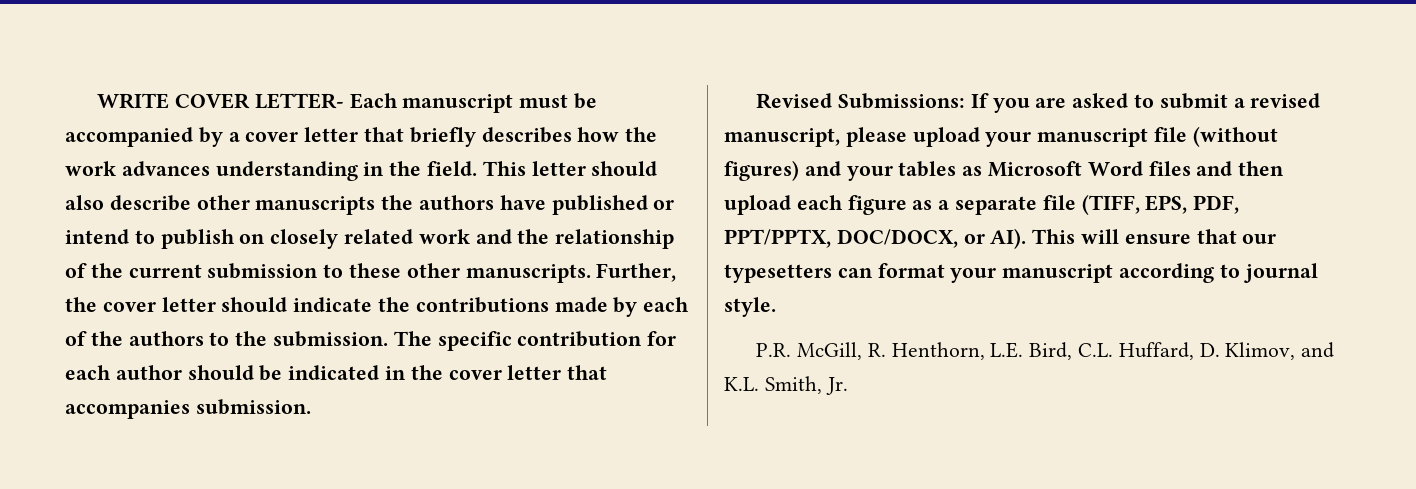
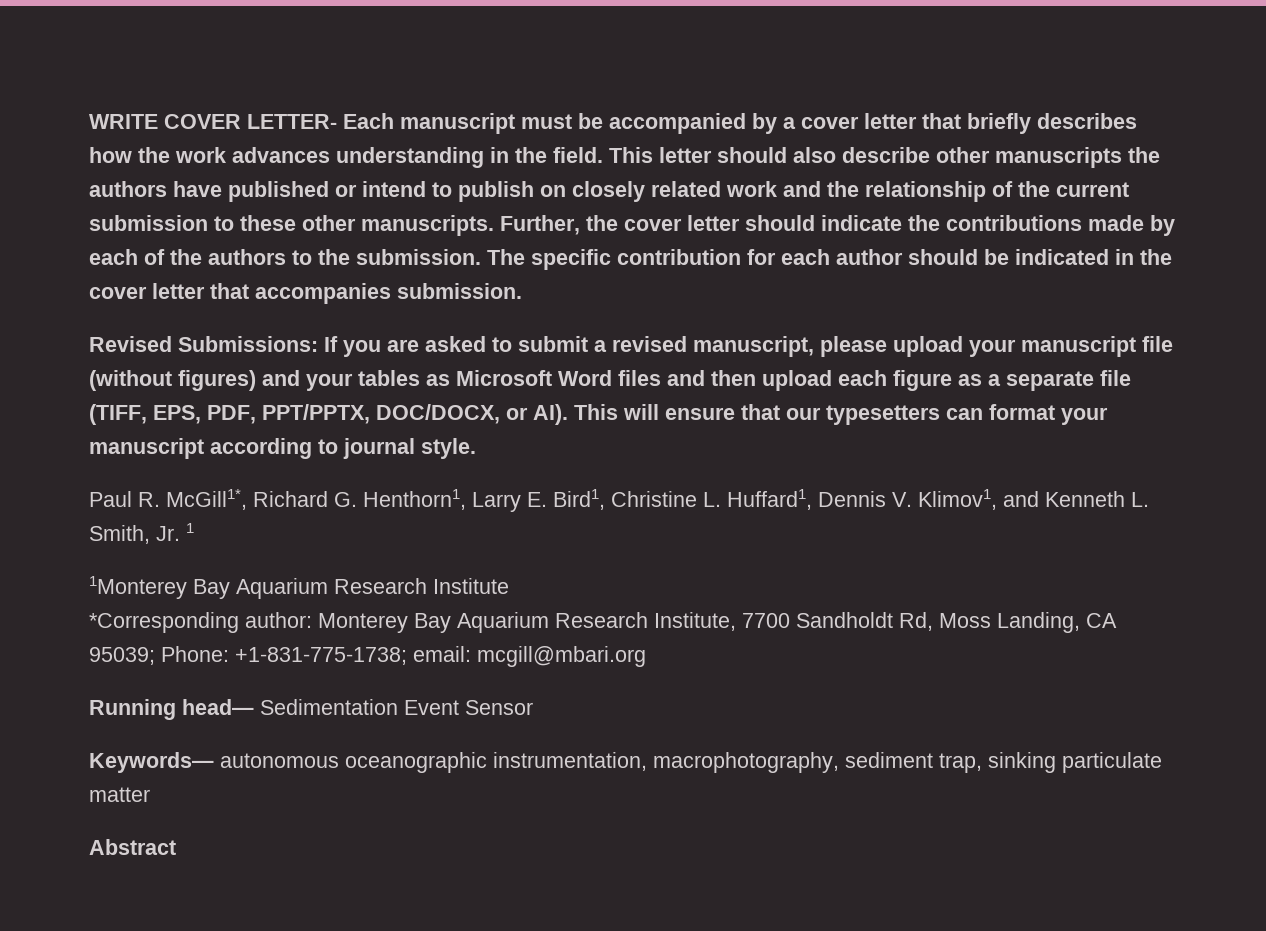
[756,342,1335,360] [724,376,848,395] P.R. McGill, R. Henthorn, L.E. Bird, C.L. Huffard, D. Klimov, and K.L. Smith, Jr. -> [89,489,1149,512] [89,523,194,544] [89,576,509,599] [89,612,1117,633] [89,646,646,667] [89,699,533,720] [89,752,1162,773] [89,787,150,802] [89,839,176,855] Paul R. McGill1*, Richard G. Henthorn1, Larry E. Bird1, Christine L. Huffard1, Dennis V. Klimov1, and Kenneth L. Smith, Jr. 1 // 1Monterey Bay Aquarium Research Institute // *Corresponding author: Monterey Bay Aquarium Research Institute, 7700 Sandholdt Rd, Moss Landing, CA 95039; Phone: +1-831-775-1738; email: mcgill@mbari.org // Running head— Sedimentation Event Sensor // Keywords— autonomous oceanographic instrumentation, macrophotography, sediment trap, sinking particulate matter // Abstract

